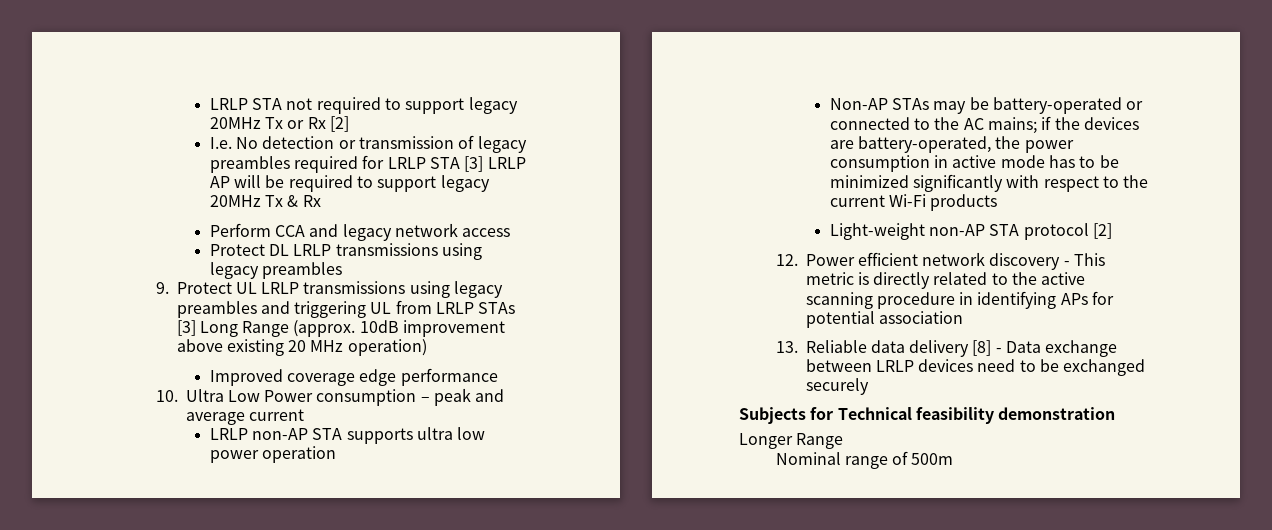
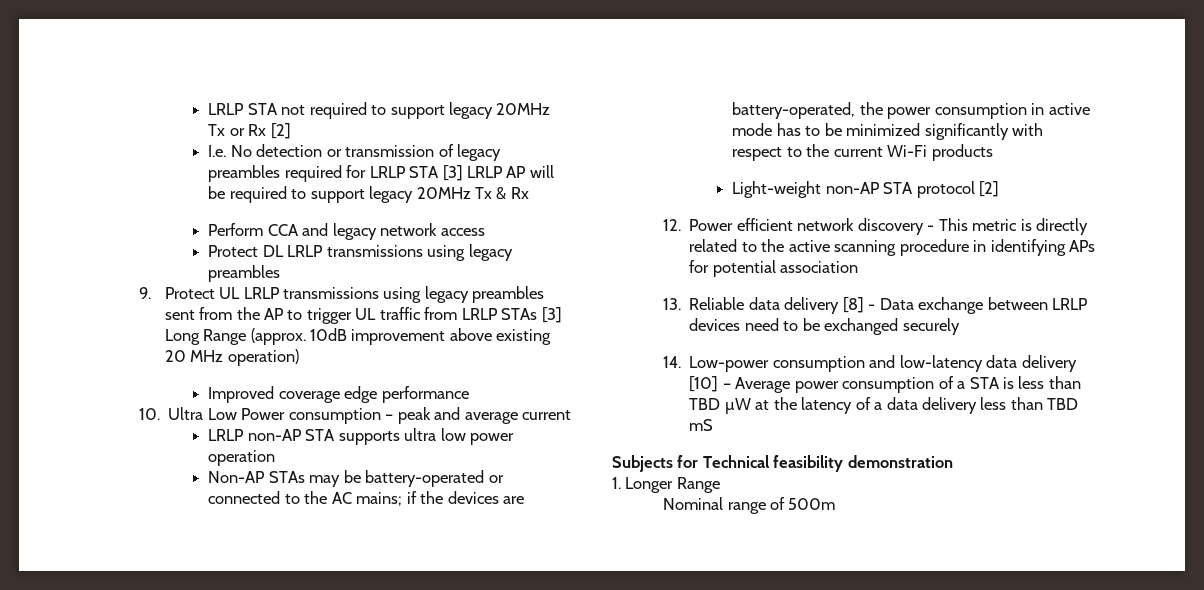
[260,301,392,318] and triggering UL -> [164,307,421,324] sent from the AP to trigger UL traffic
(869, 386) none -> [663,355,1077,372] [689,376,1081,393] [689,397,1079,414] [689,419,714,431] // 14. Low-power consumption and low-latency data delivery [10] – Average power consumption of a STA is less than TBD µW at the latency of a data delivery less than TBD mS
(1116, 413) none -> [612,477,621,489] 1.

